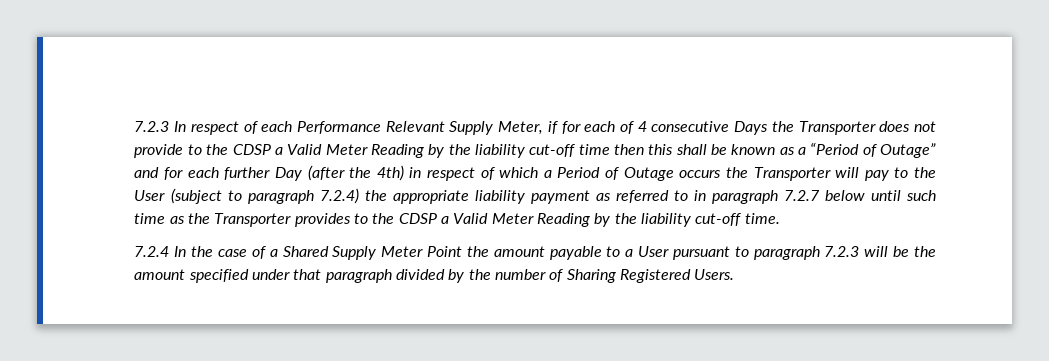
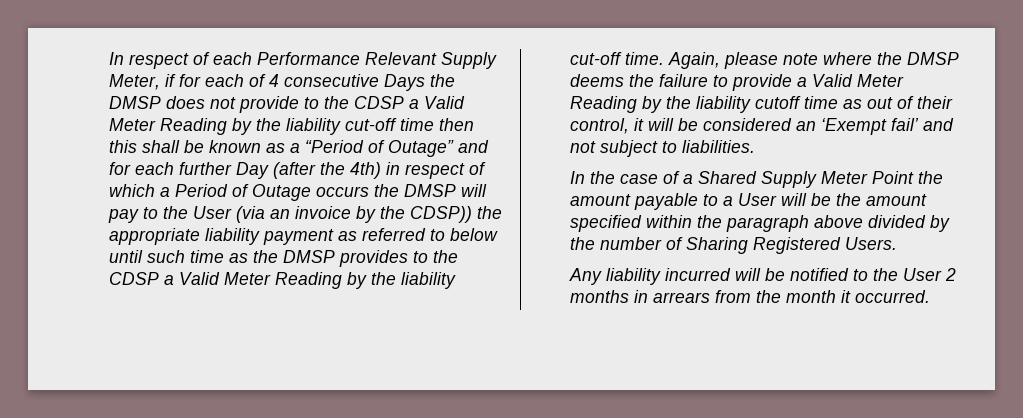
[134,121,170,132] 7.2.3 -> (108, 58) none
[798,121,876,135] Transporter -> [108,96,161,109] DMSP
[753,167,831,181] Transporter -> [403,184,456,197] DMSP
[170,188,359,204] (subject to paragraph 7.2.4) -> [235,206,472,223] (via an invoice by the CDSP))
[693,190,820,204] in paragraph 7.2.7 -> (445, 235) none
[214,213,292,227] Transporter -> [282,250,335,263] DMSP
[134,246,170,257] // 7.2.4 -> [667,52,959,69] [569,74,904,91] [569,96,953,113] [569,118,954,135] [569,140,755,157] Again, please note where the DMSP deems the failure to provide a Valid Meter Reading by the liability cutoff time as out of their control, it will be considered an ‘Exempt fail’ and not subject to liabilities. //
[672,246,860,260] pursuant to paragraph 7.2.3 -> (777, 199) none
[252,269,392,283] under that paragraph -> [645,215,863,232] within the paragraph above
(735, 274) none -> [568,268,956,285] [569,290,930,303] // Any liability incurred will be notified to the User 2 months in arrears from the month it occurred.

